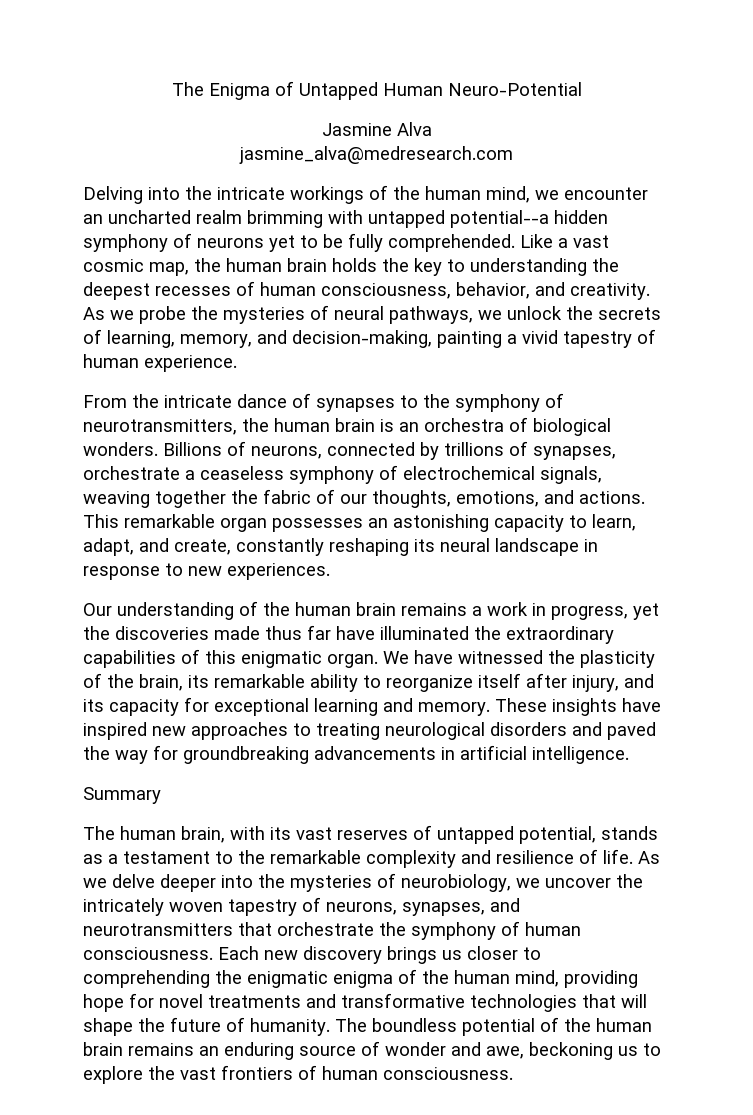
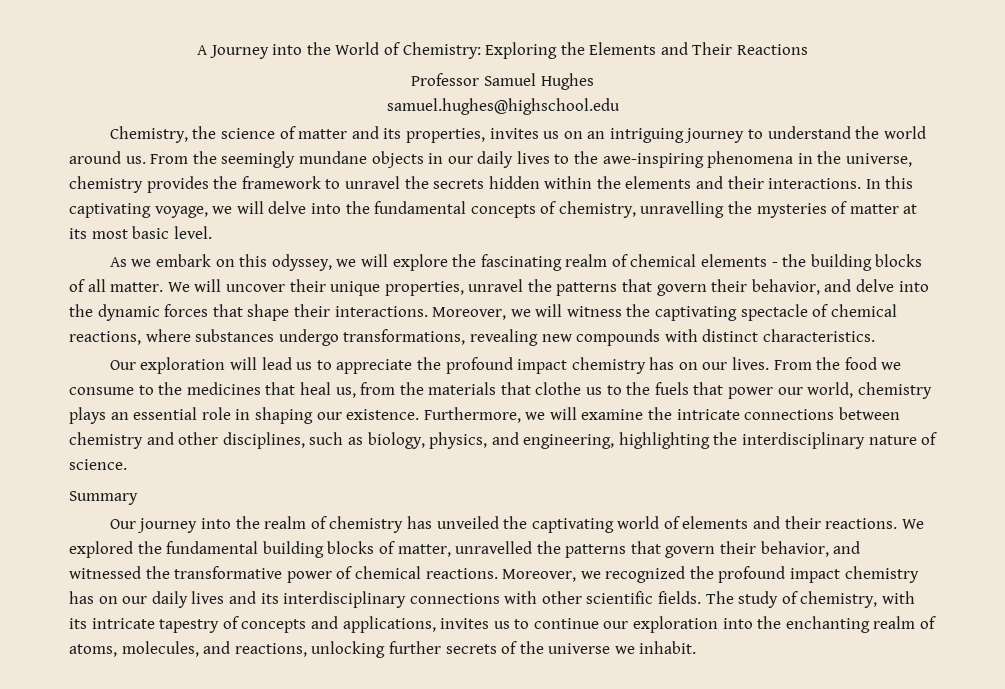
[171,81,582,100] [321,122,432,136] [239,146,513,164] [83,185,648,204] [83,210,608,228] [83,233,609,252] [83,258,619,276] [83,281,650,300] [83,305,661,324] [83,329,656,348] [83,354,237,372] [83,393,564,412] [83,417,611,436] [83,441,616,460] [83,465,602,484] [83,489,645,508] [83,514,636,532] [83,538,598,556] [83,563,330,580] [83,601,659,620] [83,625,614,644] [83,649,655,668] [83,673,654,692] [83,697,661,716] [83,722,656,740] [83,745,629,764] [83,787,161,804] [83,825,658,844] [83,849,660,868] [83,873,643,892] [83,897,520,916] [83,921,581,940] [83,946,541,964] [83,969,638,988] [83,993,647,1012] [83,1017,652,1036] [83,1041,661,1060] [83,1065,513,1084] The Enigma of Untapped Human Neuro-Potential // Jasmine Alva // jasmine_alva@medresearch.com // Delving into the intricate workings of the human mind, we encounter an uncharted realm brimming with untapped potential--a hidden symphony of neurons yet to be fully comprehended. Like a vast cosmic map, the human brain holds the key to understanding the deepest recesses of human consciousness, behavior, and creativity. As we probe the mysteries of neural pathways, we unlock the secrets of learning, memory, and decision-making, painting a vivid tapestry of human experience. // From the intricate dance of synapses to the symphony of neurotransmitters, the human brain is an orchestra of biological wonders. Billions of neurons, connected by trillions of synapses, orchestrate a ceaseless symphony of electrochemical signals, weaving together the fabric of our thoughts, emotions, and actions. This remarkable organ possesses an astonishing capacity to learn, adapt, and create, constantly reshaping its neural landscape in response to new experiences. // Our understanding of the human brain remains a work in progress, yet the discoveries made thus far have illuminated the extraordinary capabilities of this enigmatic organ. We have witnessed the plasticity of the brain, its remarkable ability to reorganize itself after injury, and its capacity for exceptional learning and memory. These insights have inspired new approaches to treating neurological disorders and paved the way for groundbreaking advancements in artificial intelligence. // Summary // The human brain, with its vast reserves of untapped potential, stands as a testament to the remarkable complexity and resilience of life. As we delve deeper into the mysteries of neurobiology, we uncover the intricately woven tapestry of neurons, synapses, and neurotransmitters that orchestrate the symphony of human consciousness. Each new discovery brings us closer to comprehending the enigmatic enigma of the human mind, providing hope for novel treatments and transformative technologies that will shape the future of humanity. The boundless potential of the human brain remains an enduring source of wonder and awe, beckoning us to explore the vast frontiers of human consciousness. -> [196,42,809,59] [411,73,594,90] [386,98,620,115] [109,126,926,143] [69,151,913,168] [69,176,914,193] [69,201,918,218] [69,226,212,239] [109,254,923,271] [69,279,929,296] [69,304,897,321] [69,329,875,346] [109,357,902,374] [69,382,932,399] [69,407,900,424] [69,432,938,449] [69,459,127,470] [69,491,138,505] [109,516,924,533] [69,541,861,558] [69,566,919,583] [69,591,916,608] [69,616,937,633] [69,641,697,658] A Journey into the World of Chemistry: Exploring the Elements and Their Reactions // Professor Samuel Hughes // samuel.hughes@highschool.edu // Chemistry, the science of matter and its properties, invites us on an intriguing journey to understand the world around us. From the seemingly mundane objects in our daily lives to the awe-inspiring phenomena in the universe, chemistry provides the framework to unravel the secrets hidden within the elements and their interactions. In this captivating voyage, we will delve into the fundamental concepts of chemistry, unravelling the mysteries of matter at its most basic level. // As we embark on this odyssey, we will explore the fascinating realm of chemical elements - the building blocks of all matter. We will uncover their unique properties, unravel the patterns that govern their behavior, and delve into the dynamic forces that shape their interactions. Moreover, we will witness the captivating spectacle of chemical reactions, where substances undergo transformations, revealing new compounds with distinct characteristics. // Our exploration will lead us to appreciate the profound impact chemistry has on our lives. From the food we consume to the medicines that heal us, from the materials that clothe us to the fuels that power our world, chemistry plays an essential role in shaping our existence. Furthermore, we will examine the intricate connections between chemistry and other disciplines, such as biology, physics, and engineering, highlighting the interdisciplinary nature of science. // Summary // Our journey into the realm of chemistry has unveiled the captivating world of elements and their reactions. We explored the fundamental building blocks of matter, unravelled the patterns that govern their behavior, and witnessed the transformative power of chemical reactions. Moreover, we recognized the profound impact chemistry has on our daily lives and its interdisciplinary connections with other scientific fields. The study of chemistry, with its intricate tapestry of concepts and applications, invites us to continue our exploration into the enchanting realm of atoms, molecules, and reactions, unlocking further secrets of the universe we inhabit.

